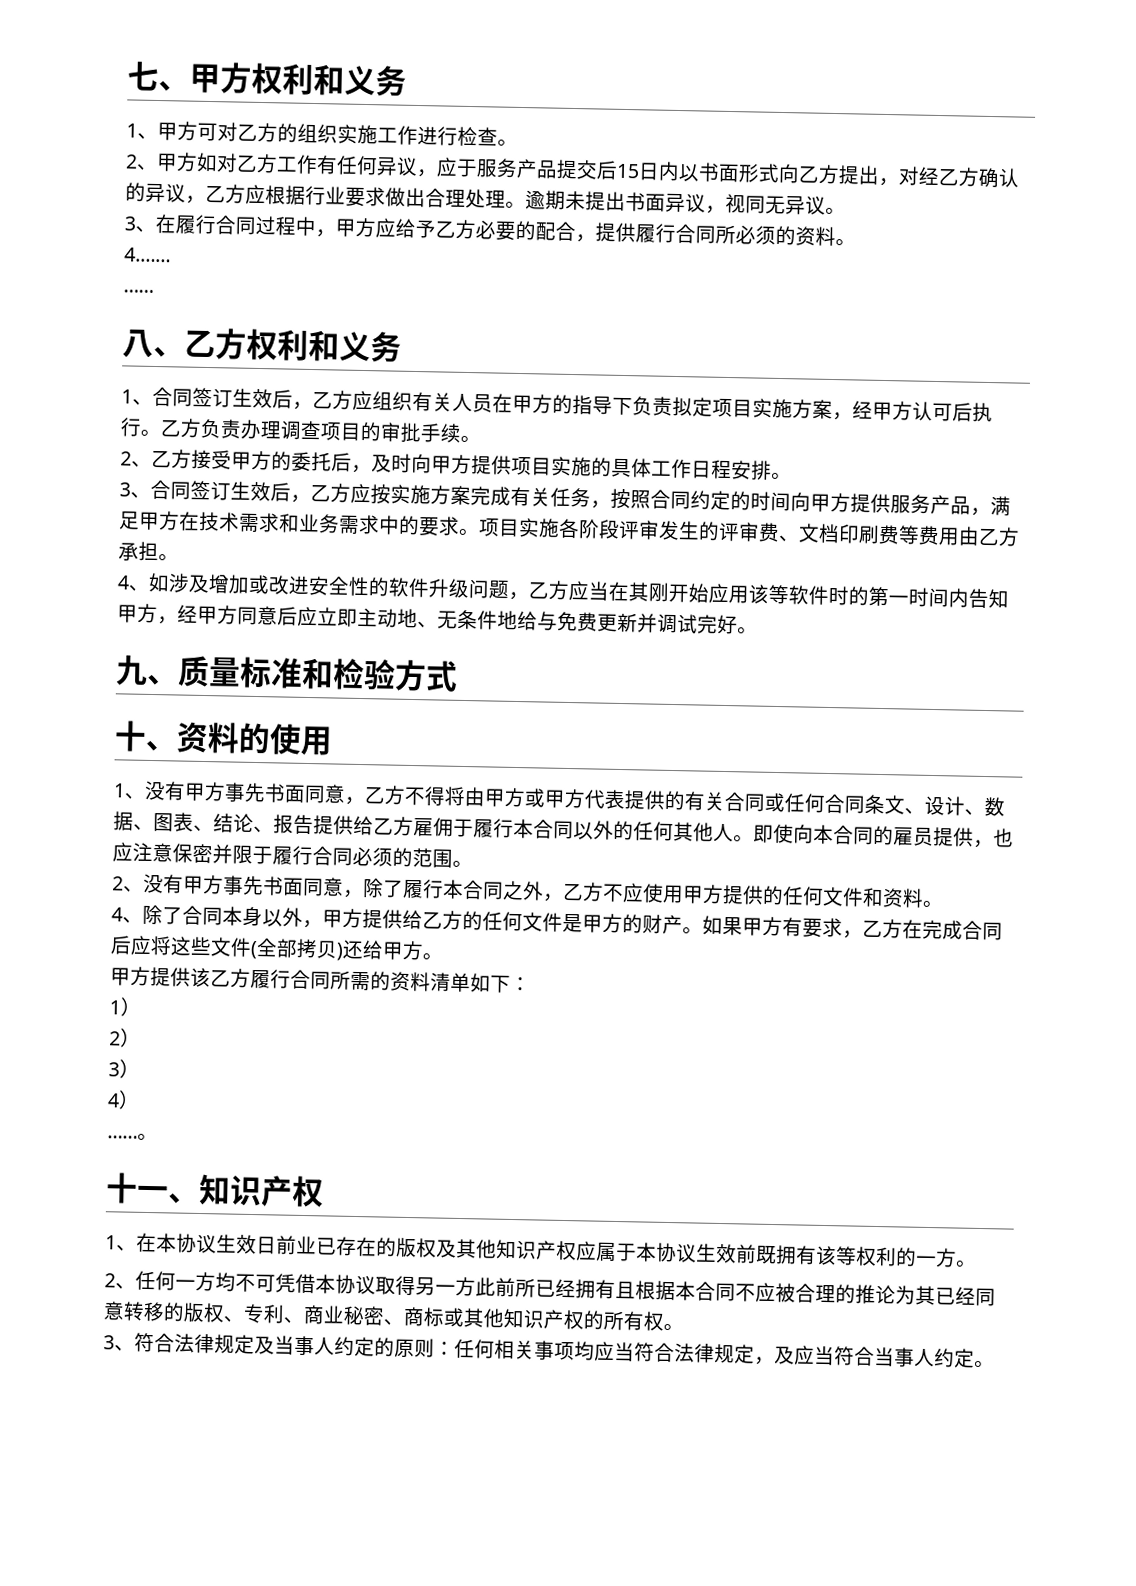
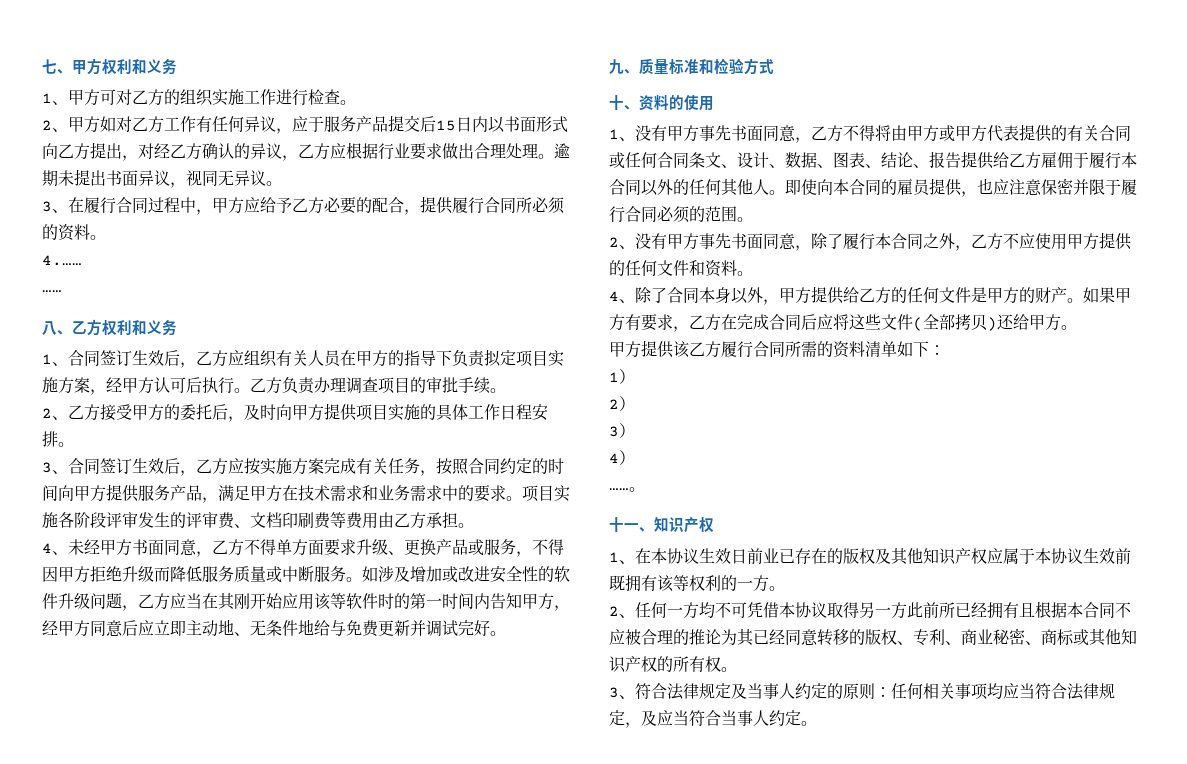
(149, 587) none -> [68,539,564,557] [42,566,362,583] 未经甲方书面同意，乙方不得单方面要求升级、更换产品或服务，不得因甲方拒绝升级而降低服务质量或中断服务。

